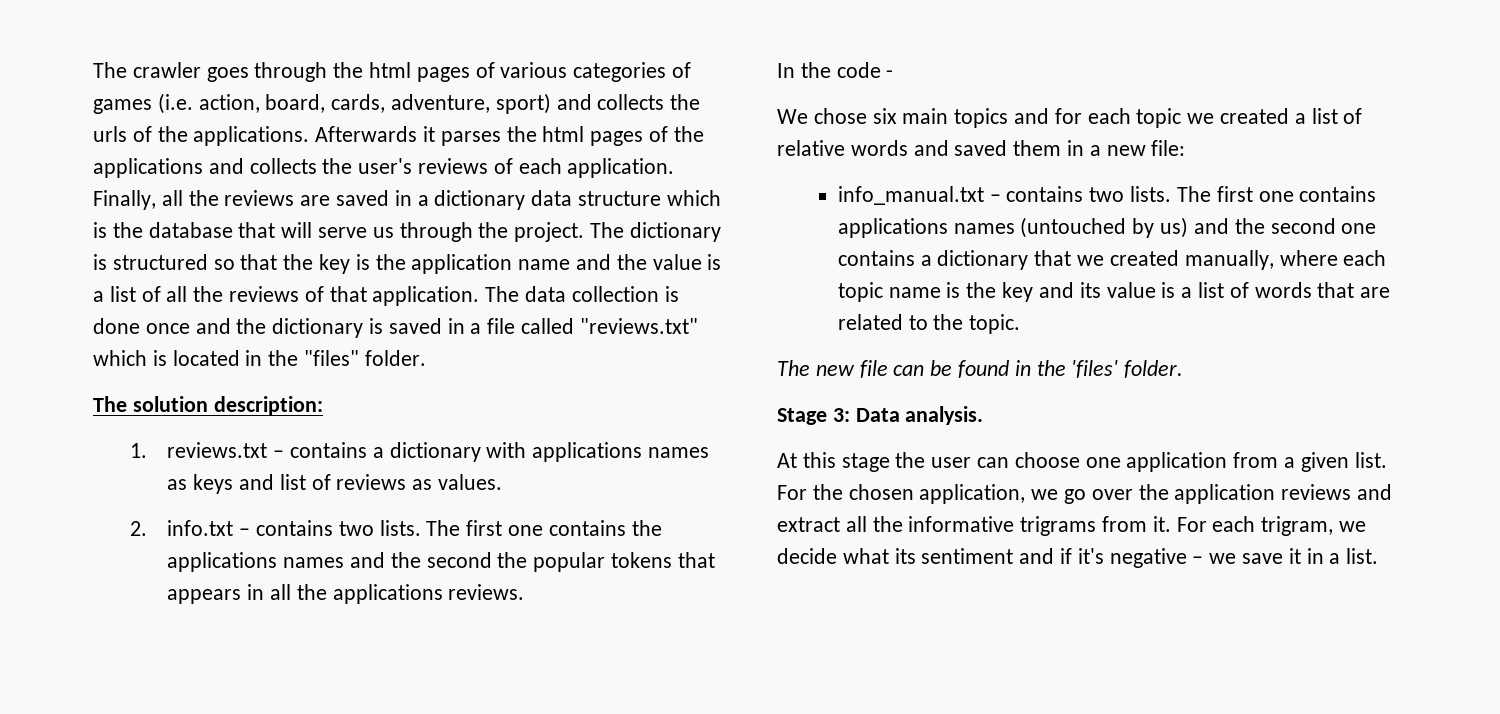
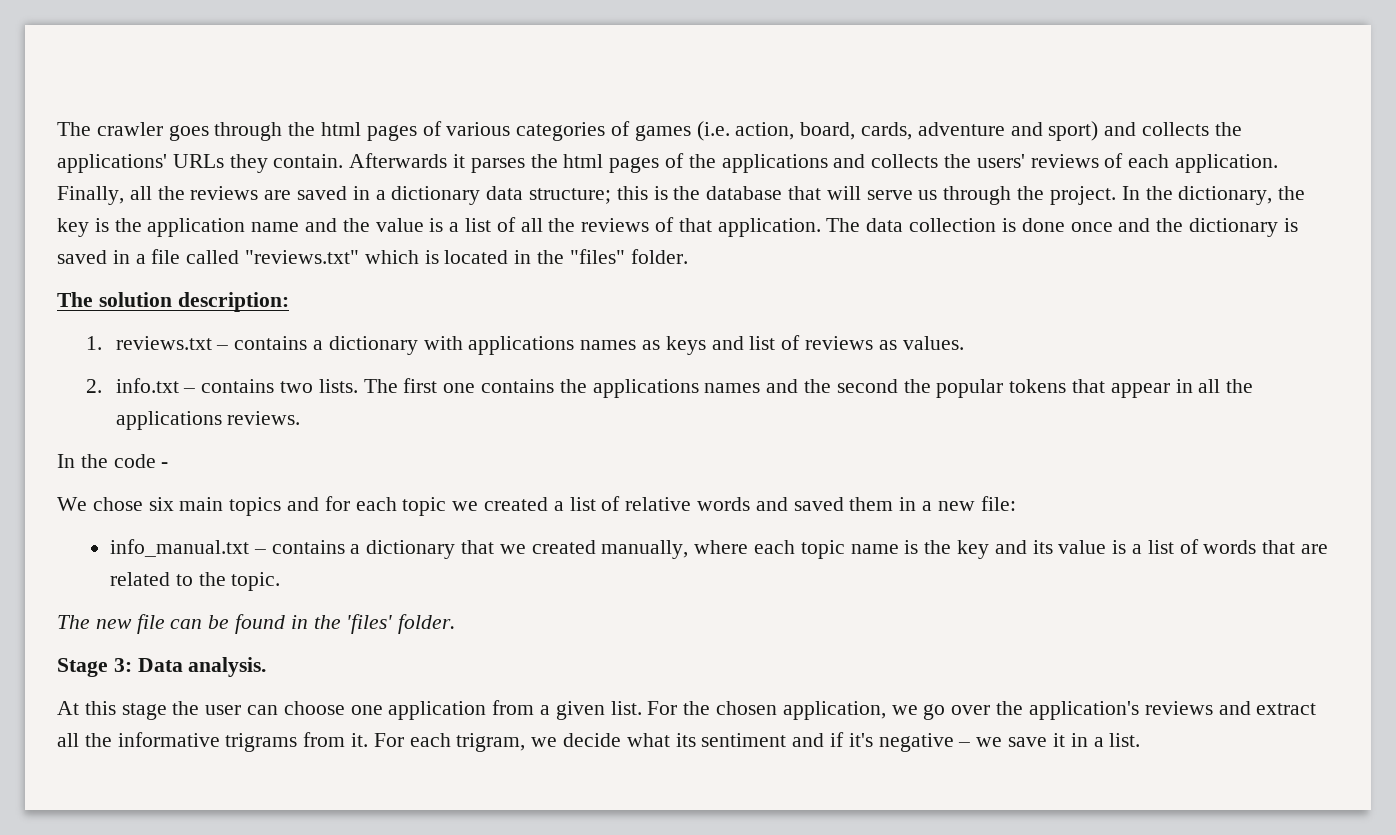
[391,94,491,113] adventure, -> [917,122,1043,136] adventure and
[93,126,310,146] urls of the applications. -> [57,154,344,173] applications' URLs they contain.
[358,158,413,174] user's -> [976,154,1025,168] users'
[578,190,721,206] structure which -> [529,186,648,204] structure; this
[590,222,721,242] [93,254,278,270] The dictionary is structured so that -> [1121,186,1273,205] In the dictionary,
[167,589,242,604] appears -> [1110,383,1170,398] appear
[1089,186,1377,202] [837,217,1377,238] [837,250,915,266] two lists. The first one contains applications names (untouched by us) and the second one contains -> (345, 547) none
[1174,484,1276,504] application -> [1028,701,1139,720] application's

